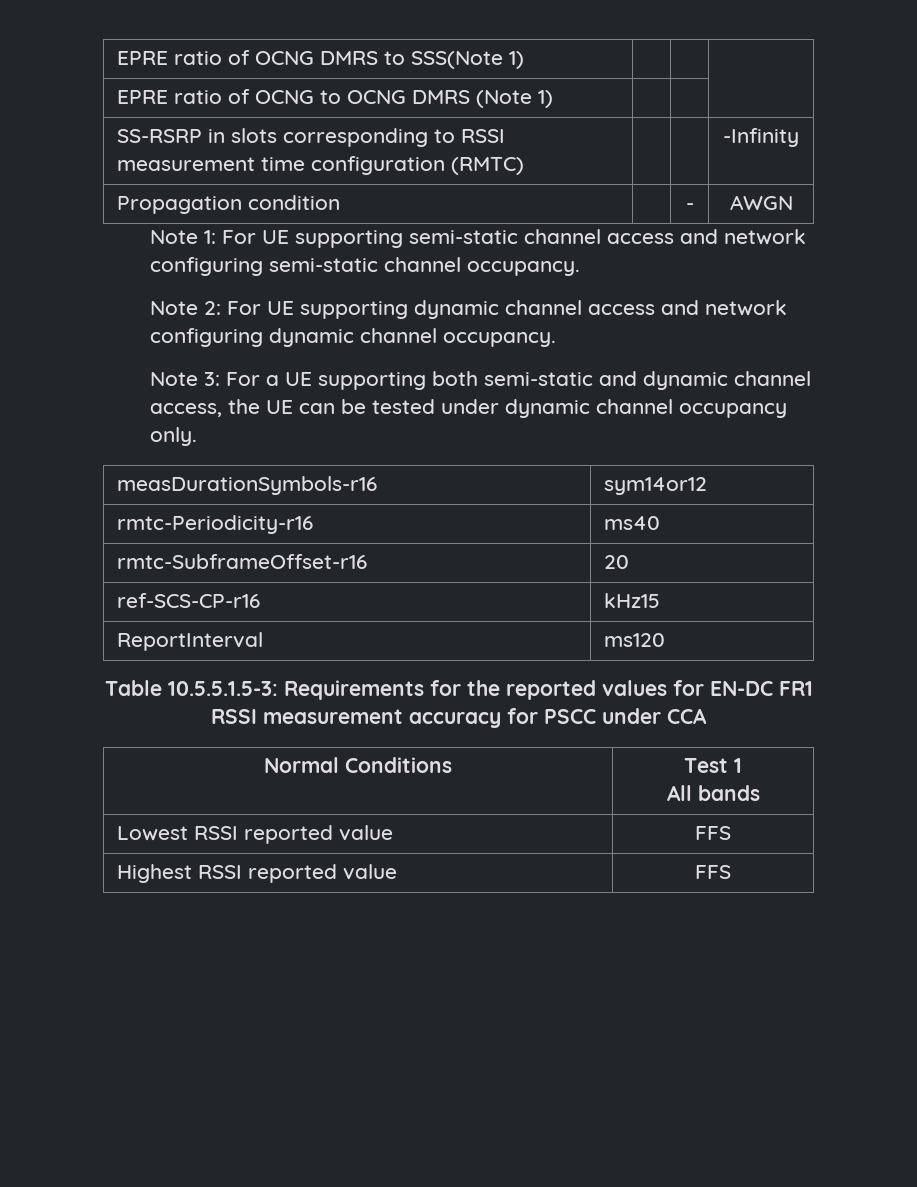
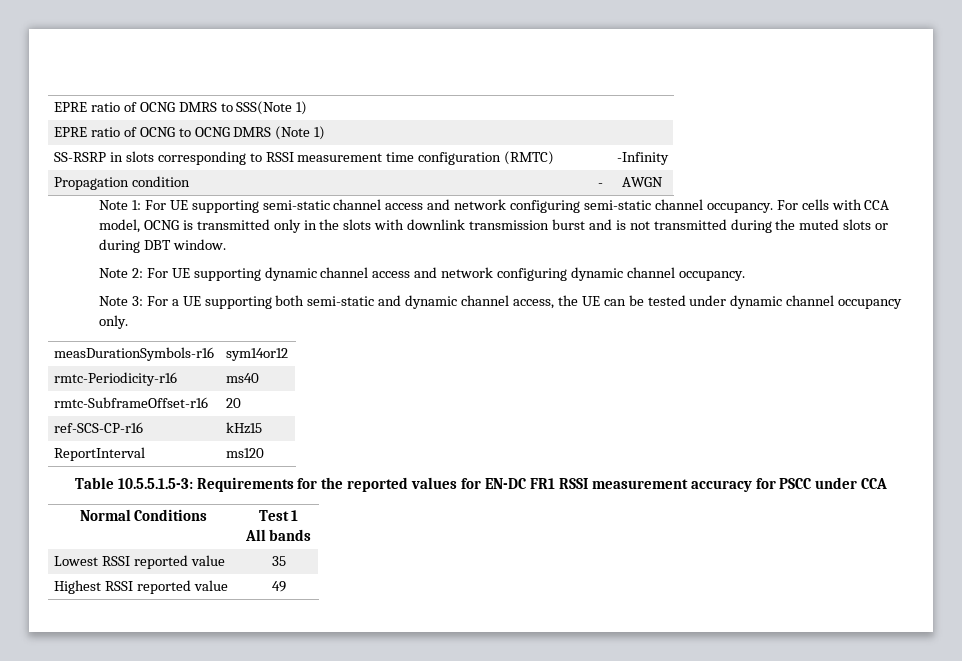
(580, 268) none -> [776,199,890,210] [98,219,889,233] [98,239,226,253] For cells with CCA model, OCNG is transmitted only in the slots with downlink transmission burst and is not transmitted during the muted slots or during DBT window.
[695,826,731,840] FFS -> [271,556,286,566] 35
[695,865,731,879] FFS -> [271,581,286,592] 49

